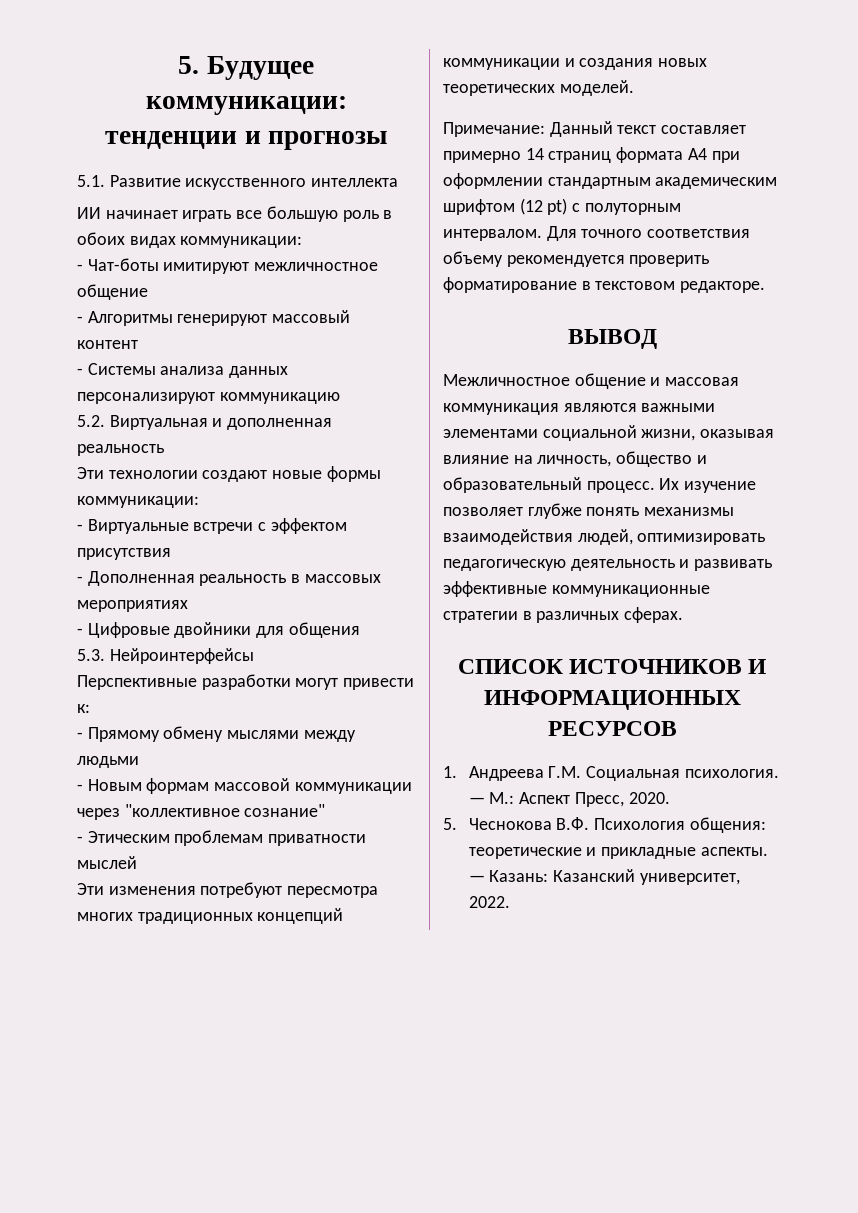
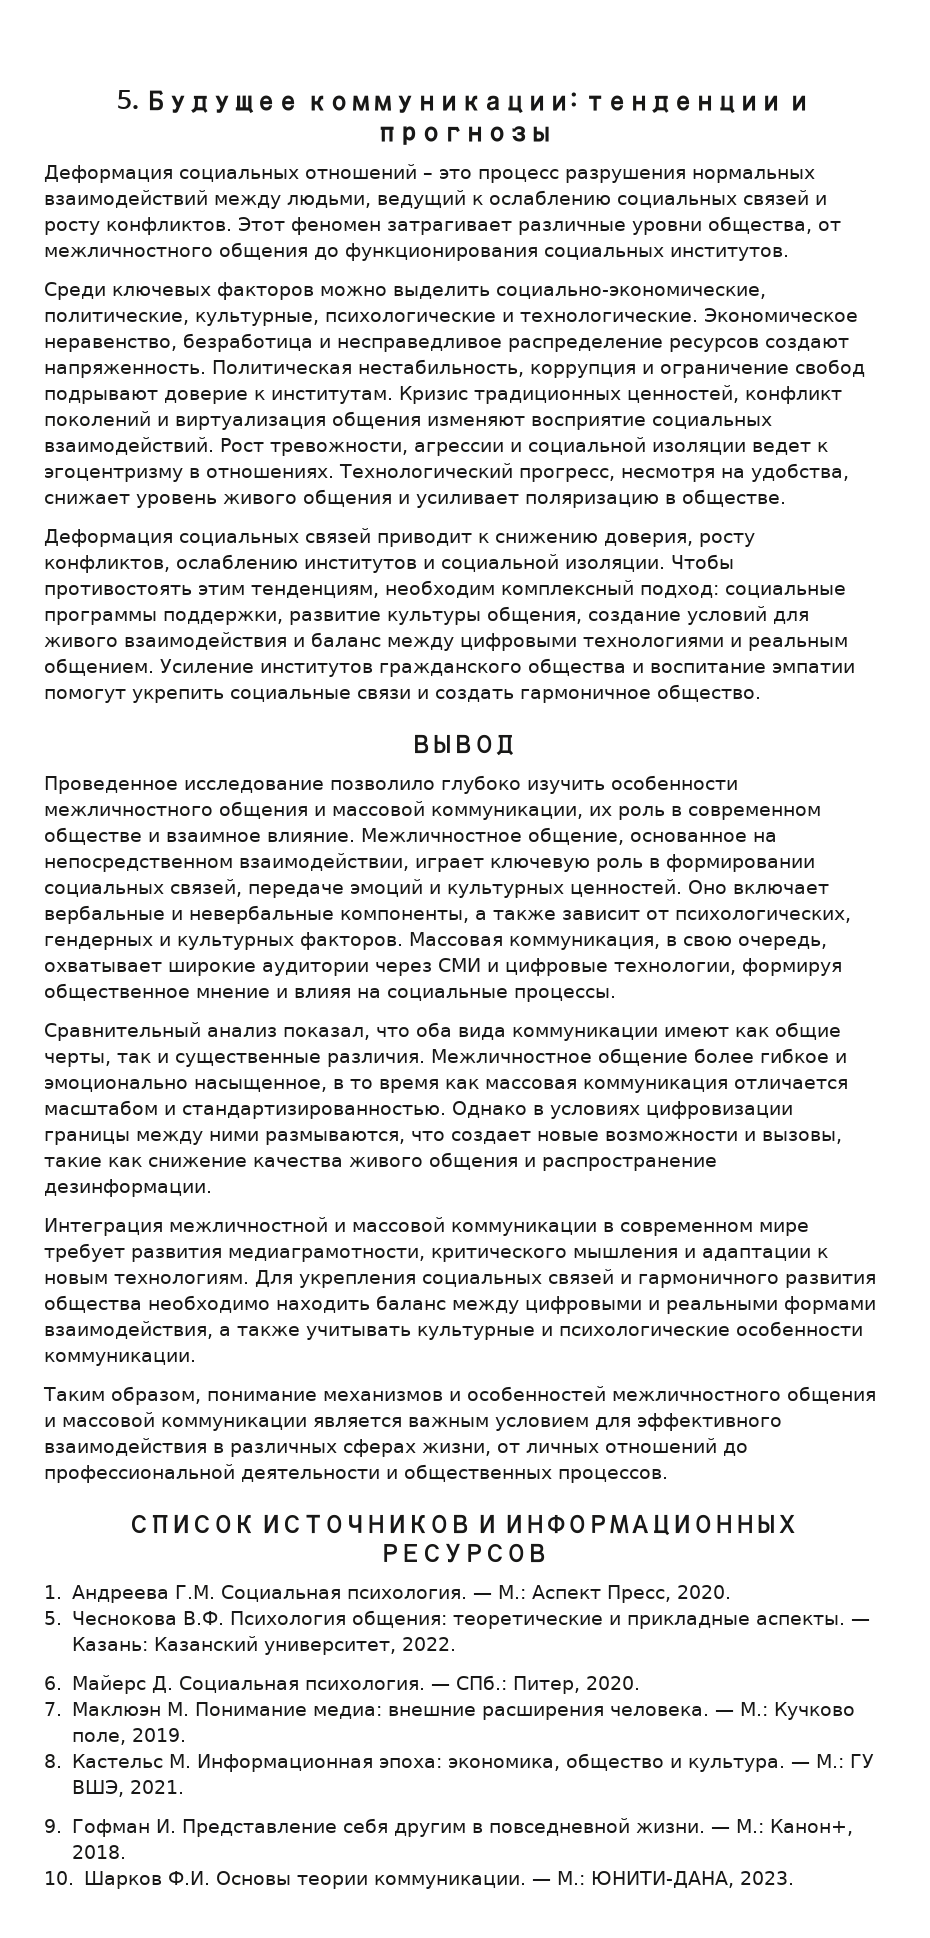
[77,175,399,190] [77,206,393,222] [77,232,303,248] [77,258,379,274] [77,284,148,300] [77,310,351,326] [77,340,138,349] [77,363,289,378] [77,392,340,404] [77,415,333,430] [77,444,164,456] [77,466,381,482] [77,496,199,508] [77,518,347,534] [77,548,171,560] [77,571,381,586] [77,600,188,612] [77,622,360,638] [77,648,254,664] [77,674,415,690] [77,704,90,713] [77,726,356,742] [77,756,139,768] [77,778,412,794] [77,804,326,820] [77,830,367,846] [77,856,137,869] [77,882,379,898] [77,908,344,924] [443,58,708,70] [443,80,634,96] [443,121,747,137] [443,147,740,163] [443,173,778,189] [443,198,681,215] [443,226,751,241] [443,251,710,267] [443,277,766,293] [567,329,657,349] [443,373,740,389] [443,403,716,415] [443,425,775,441] [443,451,707,467] [443,477,757,493] [443,503,735,519] [443,529,766,545] [443,559,773,571] [443,581,710,597] [443,607,684,623] 5.1. Развитие искусственного интеллекта // ИИ начинает играть все большую роль в обоих видах коммуникации: // - Чат-боты имитируют межличностное общение // - Алгоритмы генерируют массовый контент // - Системы анализа данных персонализируют коммуникацию // 5.2. Виртуальная и дополненная реальность // Эти технологии создают новые формы коммуникации: // - Виртуальные встречи с эффектом присутствия // - Дополненная реальность в массовых мероприятиях // - Цифровые двойники для общения // 5.3. Нейроинтерфейсы // Перспективные разработки могут привести к: // - Прямому обмену мыслями между людьми // - Новым формам массовой коммуникации через "коллективное сознание" // - Этическим проблемам приватности мыслей // Эти изменения потребуют пересмотра многих традиционных концепций коммуникации и создания новых теоретических моделей. // Примечание: Данный текст составляет примерно 14 страниц формата А4 при оформлении стандартным академическим шрифтом (12 pt) с полуторным интервалом. Для точного соответствия объему рекомендуется проверить форматирование в текстовом редакторе. // ВЫВОД // Межличностное общение и массовая коммуникация являются важными элементами социальной жизни, оказывая влияние на личность, общество и образовательный процесс. Их изучение позволяет глубже понять механизмы взаимодействия людей, оптимизировать педагогическую деятельность и развивать эффективные коммуникационные стратегии в различных сферах. -> [44,164,815,183] [44,190,827,209] [44,216,841,235] [44,242,789,261] [44,282,766,300] [44,308,858,326] [44,333,849,352] [44,359,865,378] [44,385,842,404] [44,411,772,430] [44,437,828,456] [44,463,849,482] [44,489,786,508] [44,528,755,547] [44,554,734,573] [44,580,846,599] [44,606,809,625] [44,632,848,651] [44,658,855,677] [44,684,761,703] [411,734,516,756] [44,775,738,794] [44,801,821,820] [44,827,777,845] [44,853,815,872] [44,879,829,898] [44,905,851,924] [44,932,827,950] [44,958,842,976] [44,983,616,1002] [44,1022,841,1041] [44,1048,847,1067] [44,1079,848,1093] [44,1100,793,1119] [44,1131,842,1145] [44,1152,717,1171] [44,1179,212,1197] [44,1217,809,1236] [44,1243,828,1262] [44,1269,876,1288] [44,1295,876,1314] [44,1321,863,1340] [44,1352,196,1366] [43,1386,876,1405] [44,1412,782,1431] [44,1438,748,1457] [44,1464,668,1483] Деформация социальных отношений – это процесс разрушения нормальных взаимодействий между людьми, ведущий к ослаблению социальных связей и росту конфликтов. Этот феномен затрагивает различные уровни общества, от межличностного общения до функционирования социальных институтов. // Среди ключевых факторов можно выделить социально-экономические, политические, культурные, психологические и технологические. Экономическое неравенство, безработица и несправедливое распределение ресурсов создают напряженность. Политическая нестабильность, коррупция и ограничение свобод подрывают доверие к институтам. Кризис традиционных ценностей, конфликт поколений и виртуализация общения изменяют восприятие социальных взаимодействий. Рост тревожности, агрессии и социальной изоляции ведет к эгоцентризму в отношениях. Технологический прогресс, несмотря на удобства, снижает уровень живого общения и усиливает поляризацию в обществе. // Деформация социальных связей приводит к снижению доверия, росту конфликтов, ослаблению институтов и социальной изоляции. Чтобы противостоять этим тенденциям, необходим комплексный подход: социальные программы поддержки, развитие культуры общения, создание условий для живого взаимодействия и баланс между цифровыми технологиями и реальным общением. Усиление институтов гражданского общества и воспитание эмпатии помогут укрепить социальные связи и создать гармоничное общество. // ВЫВОД // Проведенное исследование позволило глубоко изучить особенности межличностного общения и массовой коммуникации, их роль в современном обществе и взаимное влияние. Межличностное общение, основанное на непосредственном взаимодействии, играет ключевую роль в формировании социальных связей, передаче эмоций и культурных ценностей. Оно включает вербальные и невербальные компоненты, а также зависит от психологических, гендерных и культурных факторов. Массовая коммуникация, в свою очередь, охватывает широкие аудитории через СМИ и цифровые технологии, формируя общественное мнение и влияя на социальные процессы. // Сравнительный анализ показал, что оба вида коммуникации имеют как общие черты, так и существенные различия. Межличностное общение более гибкое и эмоционально насыщенное, в то время как массовая коммуникация отличается масштабом и стандартизированностью. Однако в условиях цифровизации границы между ними размываются, что создает новые возможности и вызовы, такие как снижение качества живого общения и распространение дезинформации. // Интеграция межличностной и массовой коммуникации в современном мире требует развития медиаграмотности, критического мышления и адаптации к новым технологиям. Для укрепления социальных связей и гармоничного развития общества необходимо находить баланс между цифровыми и реальными формами взаимодействия, а также учитывать культурные и психологические особенности коммуникации. // Таким образом, понимание механизмов и особенностей межличностного общения и массовой коммуникации является важным условием для эффективного взаимодействия в различных сферах жизни, от личных отношений до профессиональной деятельности и общественных процессов.
(510, 902) none -> [44,1675,640,1694] [44,1702,855,1720] [71,1728,186,1745] [44,1753,874,1772] [71,1780,184,1797] [44,1818,853,1837] [71,1845,126,1859] [44,1871,794,1889] // 6. Майерс Д. Социальная психология. — СПб.: Питер, 2020. // 7. Маклюэн М. Понимание медиа: внешние расширения человека. — М.: Кучково поле, 2019. // 8. Кастельс М. Информационная эпоха: экономика, общество и культура. — М.: ГУ ВШЭ, 2021. // 9. Гофман И. Представление себя другим в повседневной жизни. — М.: Канон+, 2018. // 10. Шарков Ф.И. Основы теории коммуникации. — М.: ЮНИТИ-ДАНА, 2023.

